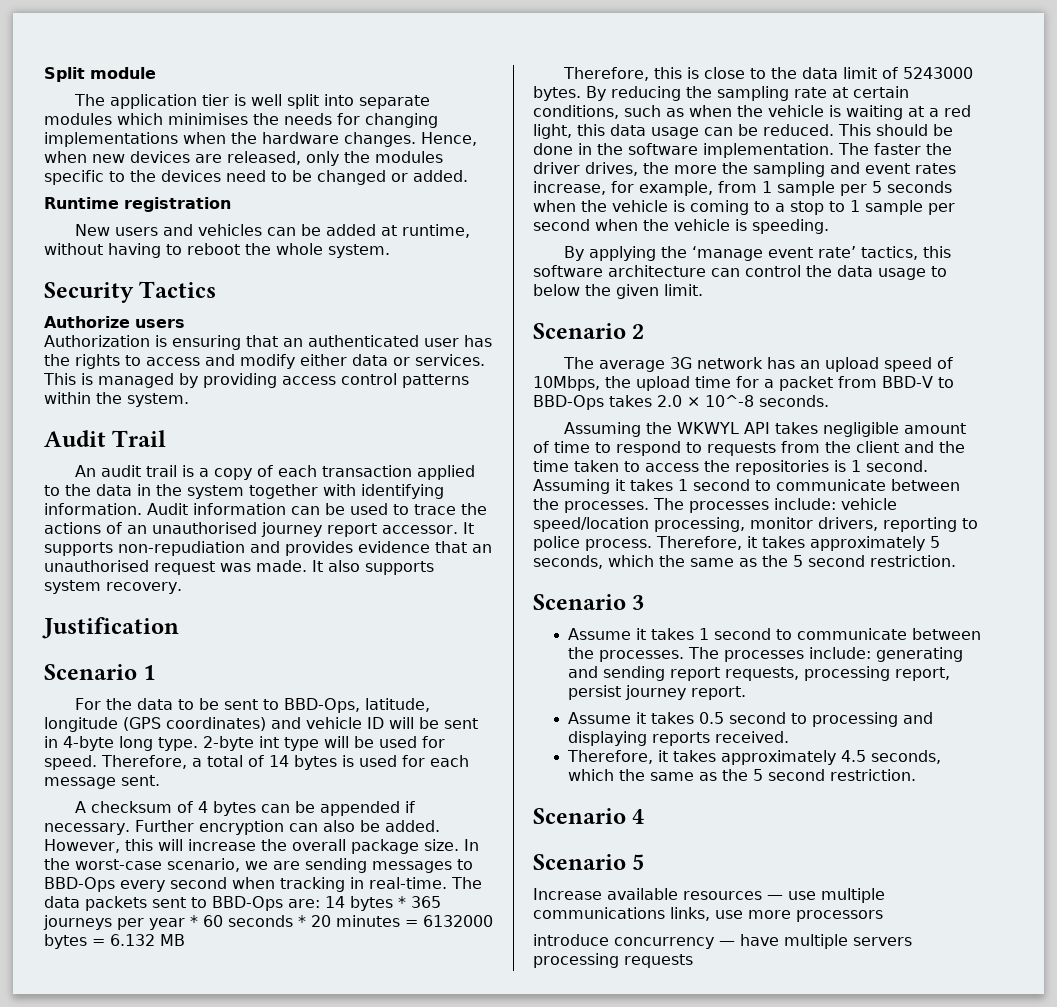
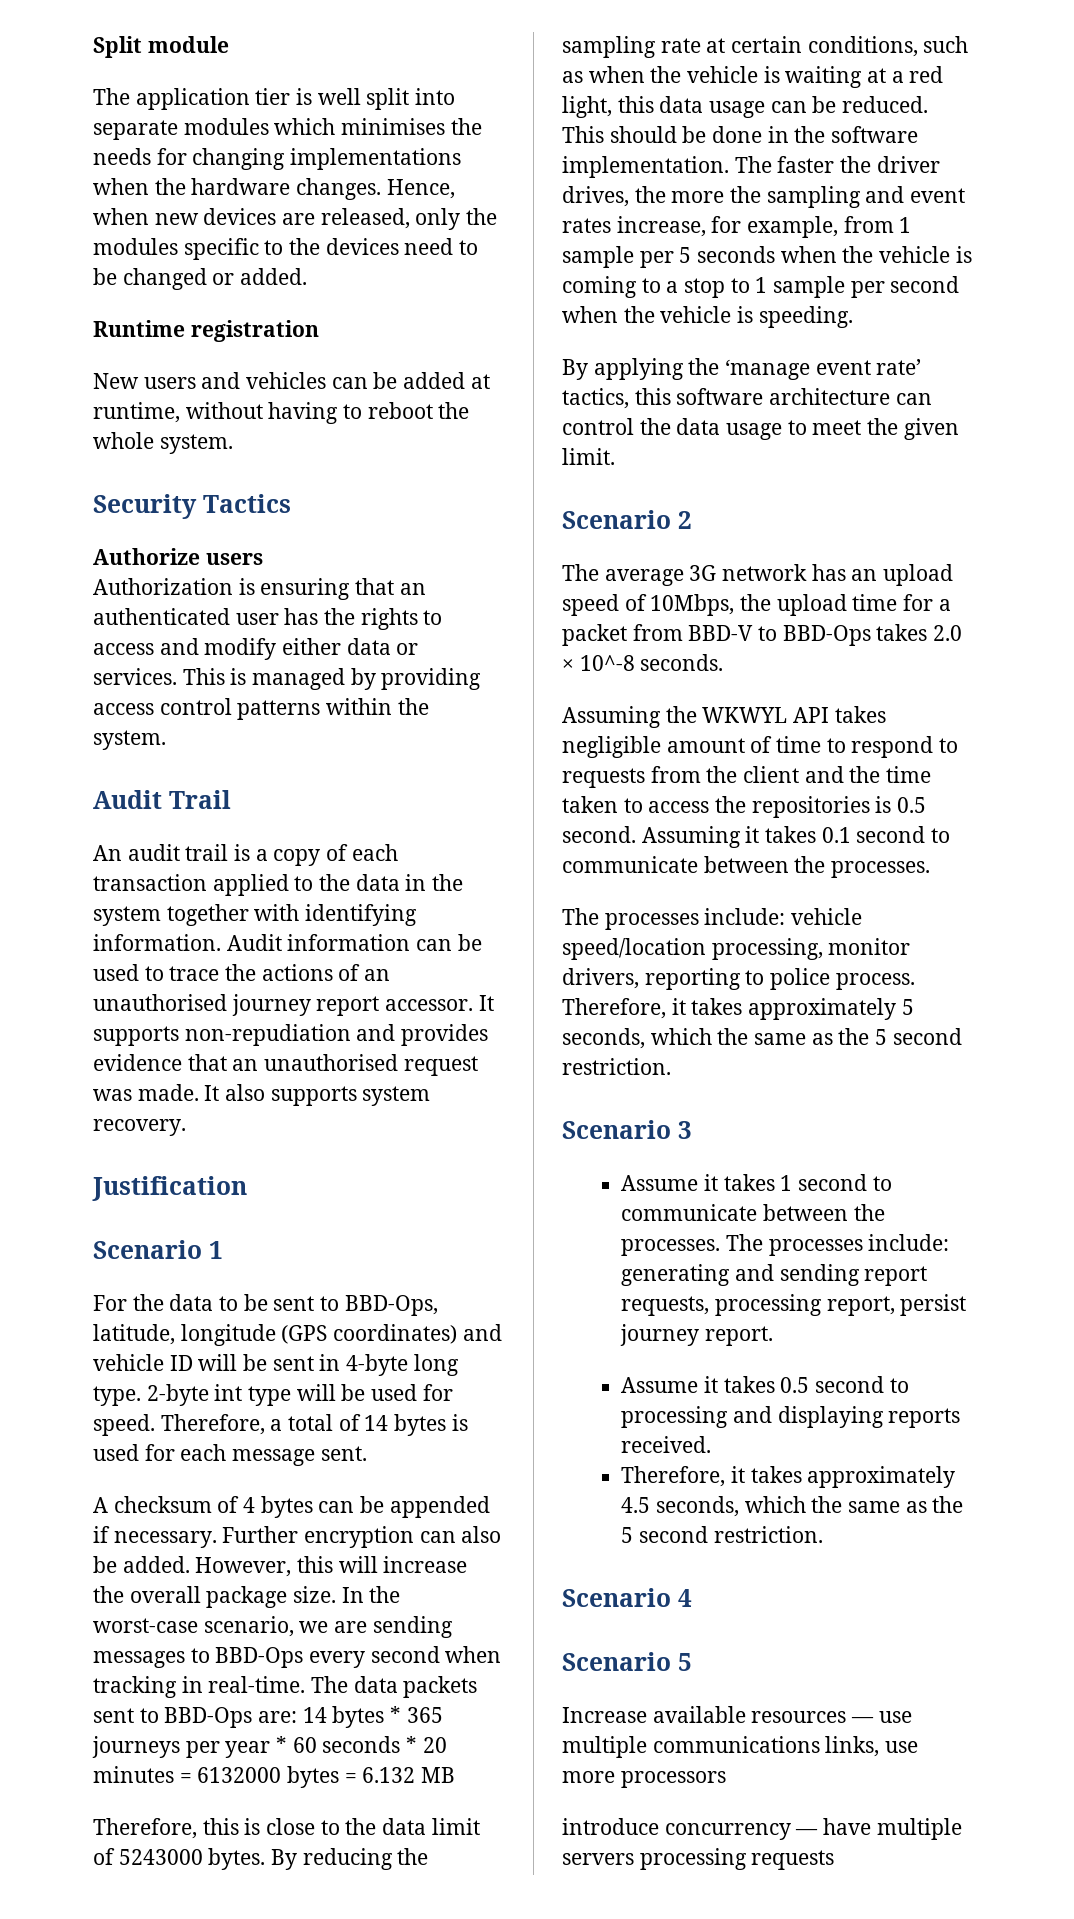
[533,284,580,296] below -> [812,420,862,435] meet
[851,460,861,472] 1 -> [897,797,927,813] 0.5
[678,479,960,491] [533,498,649,513] 1 second to communicate between the processes. -> [821,826,951,843] [562,856,931,878] 0.1 second to communicate between the processes. //

